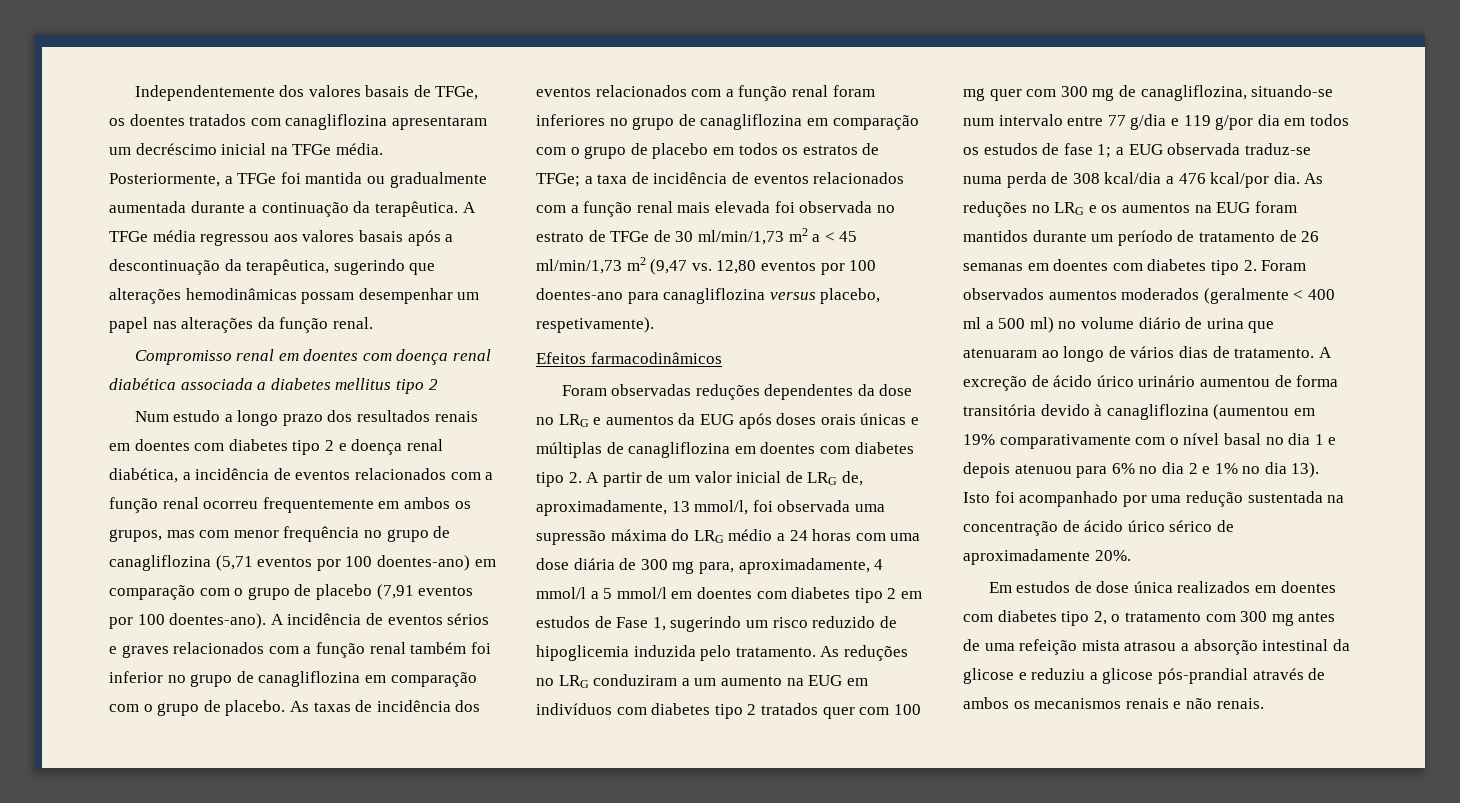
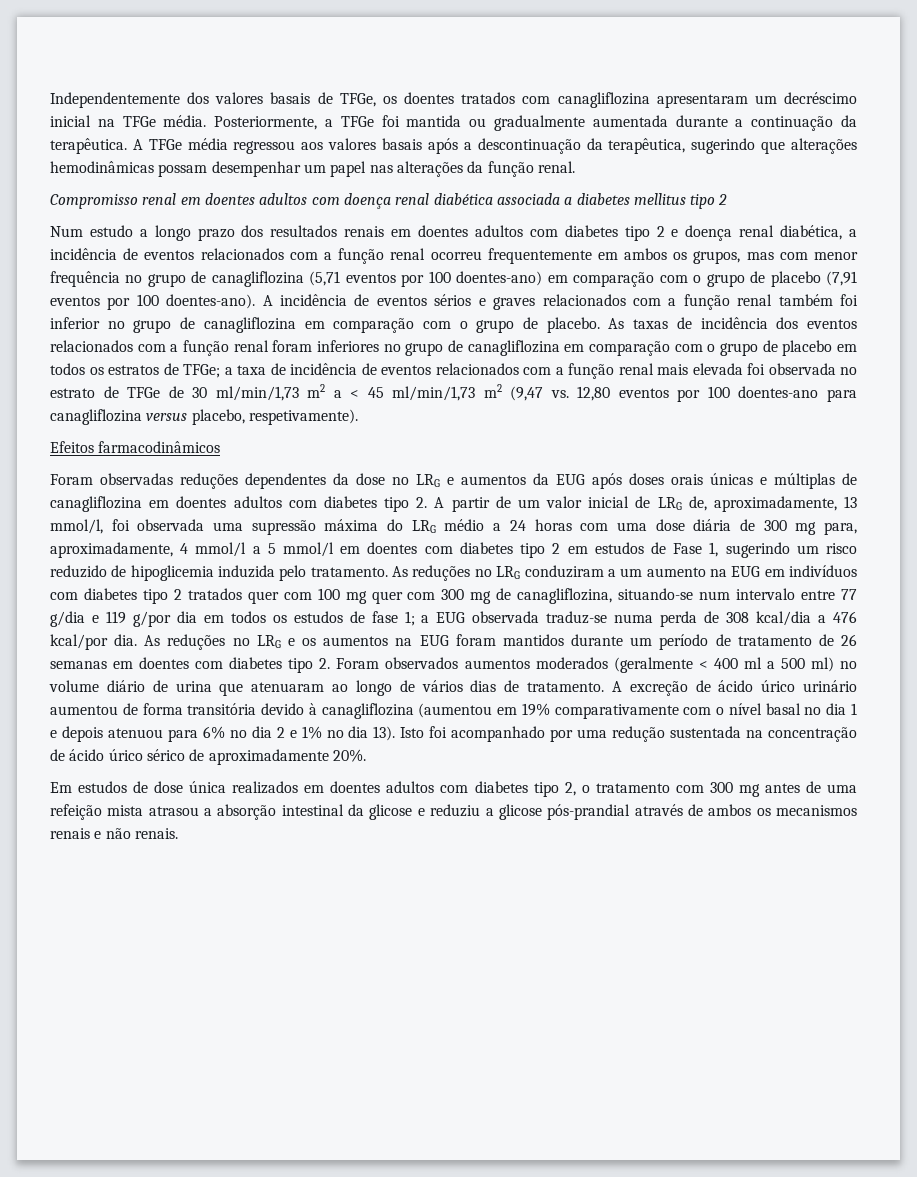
(359, 355) none -> [259,193,308,205] adultos
(190, 445) none -> [474,225,523,237] adultos
(816, 448) none -> [233,496,282,508] adultos
(1336, 587) none -> [386,781,435,793] adultos

